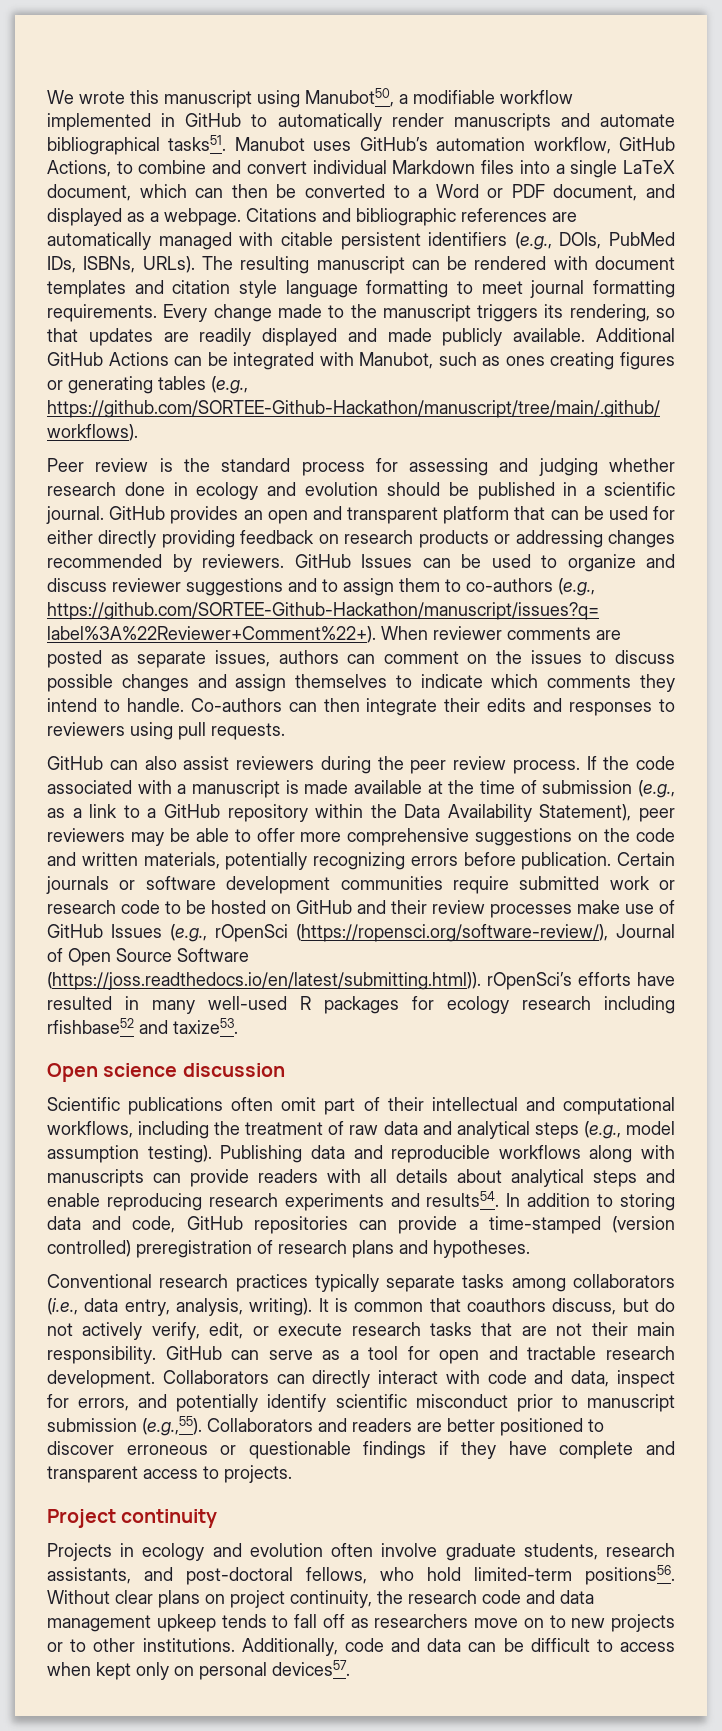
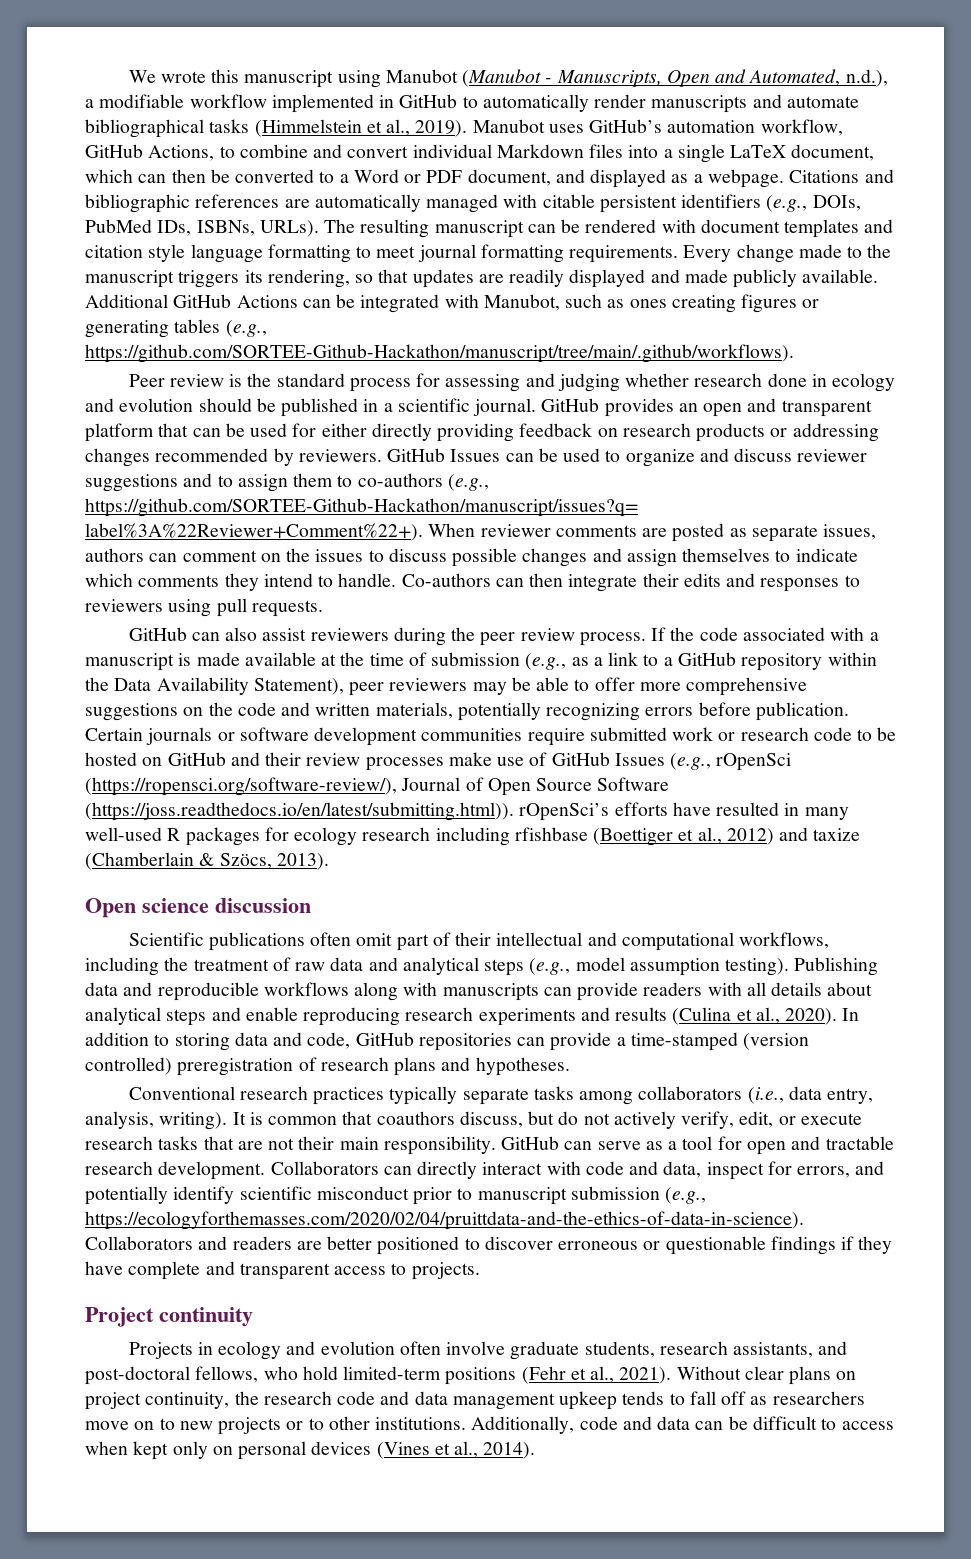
[305,88,394,107] Manubot50, -> [385,69,888,87] Manubot (Manubot - Manuscripts, Open and Automated, n.d.),
[168,135,227,151] tasks51. -> [209,119,468,137] tasks (Himmelstein et al., 2019).
[47,1018,238,1034] rfishbase52 and taxize53. -> [514,827,861,846] [85,852,329,870] rfishbase (Boettiger et al., 2012) and taxize (Chamberlain & Szöcs, 2013).
[426,1191,500,1207] results54. -> [615,1007,838,1025] results (Culina et al., 2020).
[142,1416,202,1436] (e.g.,55). -> [665,1187,707,1204] [85,1211,804,1230] (e.g., https://ecologyforthemasses.com/2020/02/04/pruittdata-and-the-ethics-of-data-in-science).
[585,1565,675,1585] positions56. -> [445,1366,672,1385] positions (Fehr et al., 2021).
[272,1660,350,1676] devices57. -> [311,1441,536,1459] devices (Vines et al., 2014).

